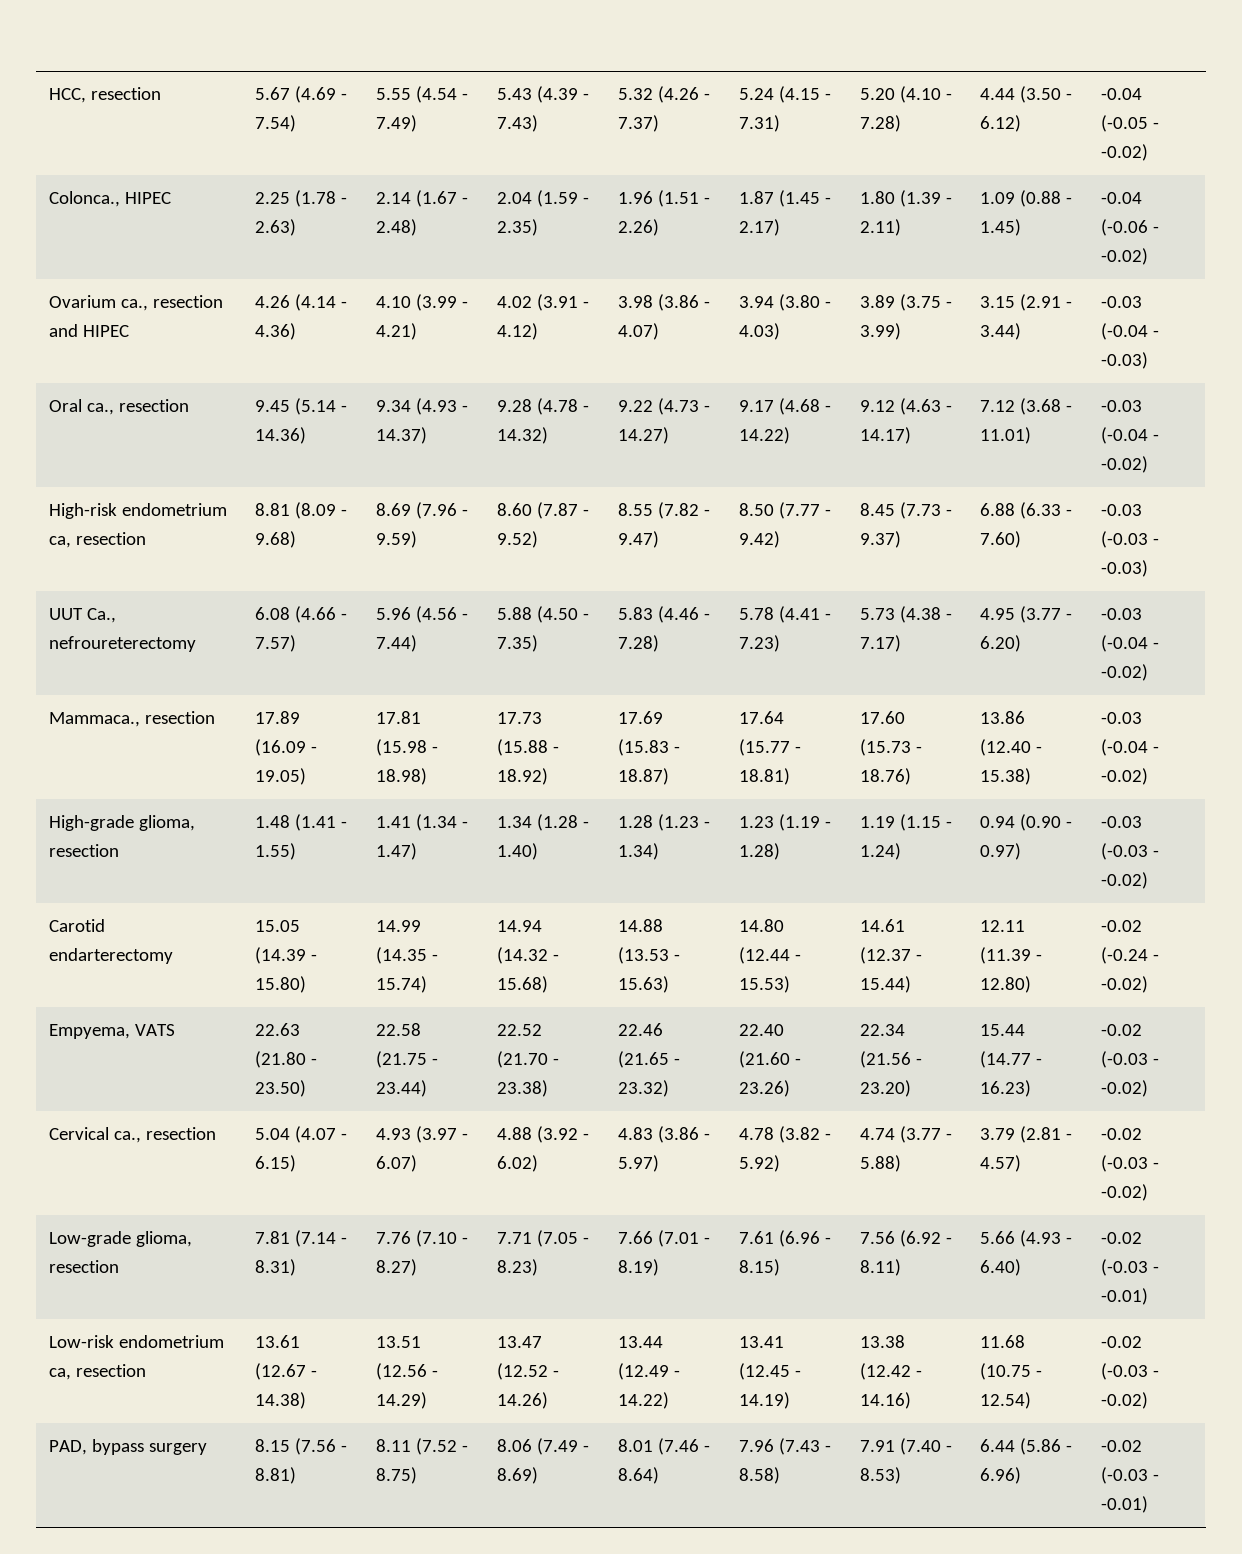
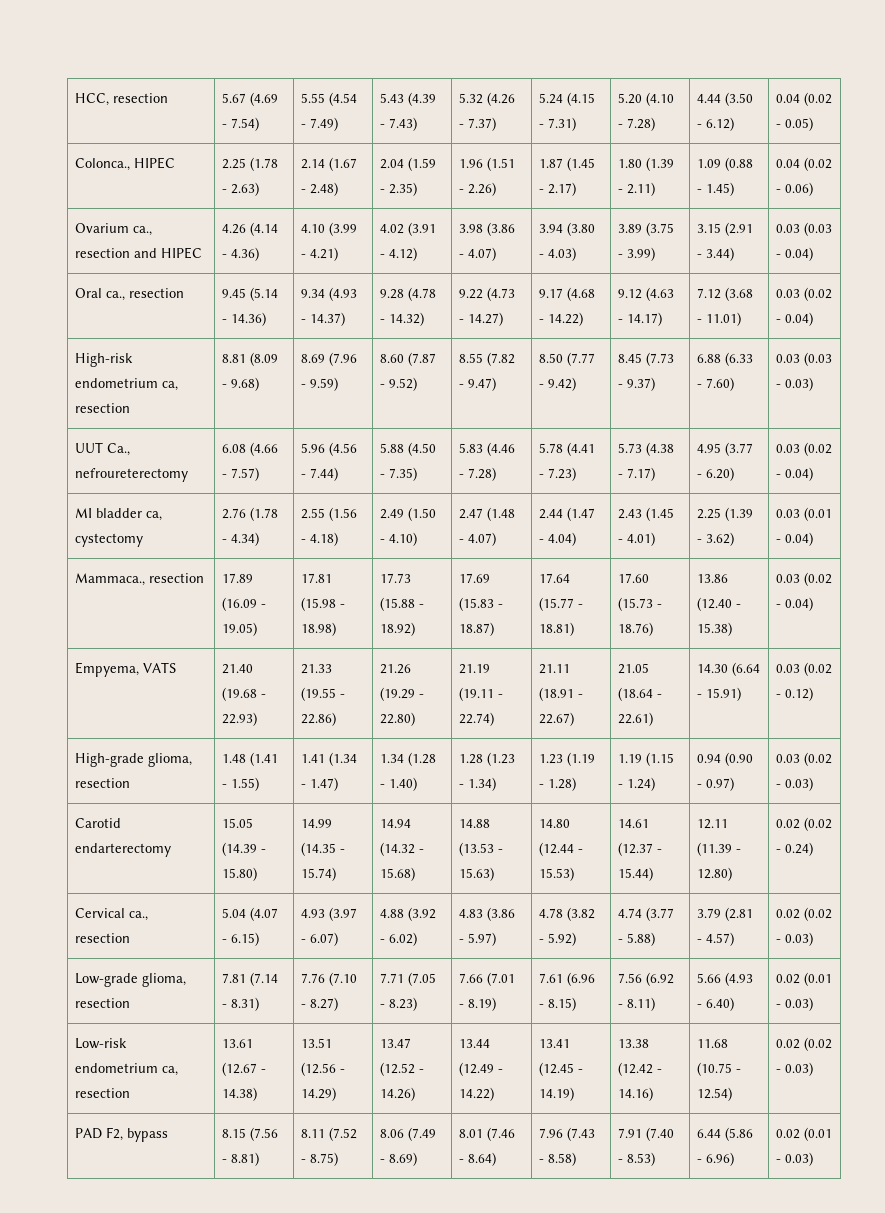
[1101,88,1143,100] [1101,115,1160,132] [1101,144,1149,161] -0.04 (-0.05 - -0.02) -> [776,92,833,106] [776,117,814,131] 0.04 (0.02 - 0.05)
[1101,192,1143,204] [1101,219,1160,236] [1101,248,1149,265] -0.04 (-0.06 - -0.02) -> [776,157,833,171] [776,182,814,196] 0.04 (0.02 - 0.06)
[1101,296,1143,308] [1101,323,1160,340] [1101,352,1149,369] -0.03 (-0.04 - -0.03) -> [776,222,833,236] [776,247,814,261] 0.03 (0.03 - 0.04)
[1101,400,1143,412] [1101,427,1160,444] [1101,456,1149,473] -0.03 (-0.04 - -0.02) -> [776,287,833,301] [776,312,814,326] 0.03 (0.02 - 0.04)
[1101,504,1143,516] [1101,531,1160,548] [1101,560,1149,577] -0.03 (-0.03 - -0.03) -> [776,352,833,366] [776,377,814,391] 0.03 (0.03 - 0.03)
[1101,608,1143,620] [1101,635,1160,652] [1101,664,1149,681] -0.03 (-0.04 - -0.02) -> [776,442,833,456] [776,467,814,481] [75,508,163,521] [75,533,144,547] [222,507,279,521] [222,532,260,546] [301,507,358,521] [301,532,339,546] [380,507,437,521] [380,532,418,546] [459,507,516,521] [459,532,497,546] [539,507,596,521] [539,532,577,546] [618,507,675,521] [618,532,656,546] [697,507,754,521] [697,532,735,546] [776,507,833,521] [776,532,814,546] 0.03 (0.02 - 0.04) // MI bladder ca, cystectomy | 2.76 (1.78 - 4.34) | 2.55 (1.56 - 4.18) | 2.49 (1.50 - 4.10) | 2.47 (1.48 - 4.07) | 2.44 (1.47 - 4.04) | 2.43 (1.45 - 4.01) | 2.25 (1.39 - 3.62) | 0.03 (0.01 - 0.04)
[1101,712,1143,724] [1101,739,1160,756] [1101,768,1149,785] -0.03 (-0.04 - -0.02) -> [776,572,833,586] [776,597,814,611] [75,662,177,677] [222,664,254,674] [222,687,267,701] [222,712,258,726] [301,664,333,674] [301,687,346,701] [301,712,337,726] [380,664,412,674] [380,687,425,701] [380,712,416,726] [459,664,491,674] [459,687,504,701] [459,712,495,726] [539,664,571,674] [539,687,584,701] [539,712,575,726] [618,663,650,674] [618,687,663,701] [618,712,654,726] [697,662,761,676] [697,687,742,701] [776,662,833,676] [776,687,814,701] 0.03 (0.02 - 0.04) // Empyema, VATS | 21.40 (19.68 - 22.93) | 21.33 (19.55 - 22.86) | 21.26 (19.29 - 22.80) | 21.19 (19.11 - 22.74) | 21.11 (18.91 - 22.67) | 21.05 (18.64 - 22.61) | 14.30 (6.64 - 15.91) | 0.03 (0.02 - 0.12)
[1101,816,1143,828] [1101,843,1160,860] [1101,872,1149,889] -0.03 (-0.03 - -0.02) -> [776,752,833,766] [776,777,814,791] 0.03 (0.02 - 0.03)
[1101,920,1143,932] [1101,947,1160,964] [1101,976,1149,993] [49,1024,176,1039] [255,1023,301,1036] [255,1051,318,1068] [255,1080,307,1097] [376,1023,422,1036] [376,1051,439,1068] [376,1080,428,1097] [497,1024,543,1036] [497,1051,560,1068] [497,1080,549,1097] [618,1023,664,1036] [618,1051,681,1068] [618,1080,670,1097] [739,1024,785,1036] [739,1051,802,1068] [739,1080,791,1097] [860,1024,906,1036] [860,1051,923,1068] [860,1080,912,1097] [980,1024,1026,1036] [980,1051,1043,1068] [980,1080,1032,1097] [1101,1024,1143,1036] [1101,1051,1160,1068] [1101,1080,1149,1097] -0.02 (-0.24 - -0.02) // Empyema, VATS | 22.63 (21.80 - 23.50) | 22.58 (21.75 - 23.44) | 22.52 (21.70 - 23.38) | 22.46 (21.65 - 23.32) | 22.40 (21.60 - 23.26) | 22.34 (21.56 - 23.20) | 15.44 (14.77 - 16.23) | -0.02 (-0.03 - -0.02) -> [776,817,833,831] [776,842,814,856] 0.02 (0.02 - 0.24)
[1101,1128,1143,1140] [1101,1155,1160,1172] [1101,1184,1149,1201] -0.02 (-0.03 - -0.02) -> [776,907,833,921] [776,932,814,946] 0.02 (0.02 - 0.03)
[1101,1232,1143,1244] [1101,1259,1160,1276] [1101,1288,1149,1305] -0.02 (-0.03 - -0.01) -> [776,972,833,986] [776,997,814,1011] 0.02 (0.01 - 0.03)
[1101,1336,1143,1348] [1101,1363,1160,1380] [1101,1392,1149,1409] [49,1440,88,1455] -0.02 (-0.03 - -0.02) // PAD, -> [776,1037,833,1051] [776,1062,814,1076] [75,1127,124,1141] 0.02 (0.02 - 0.03) // PAD F2,
[149,1443,208,1455] surgery -> (169, 1135) none
[1101,1440,1143,1452] [1101,1467,1160,1484] [1101,1496,1149,1513] -0.02 (-0.03 - -0.01) -> [776,1127,833,1141] [776,1152,814,1166] 0.02 (0.01 - 0.03)

